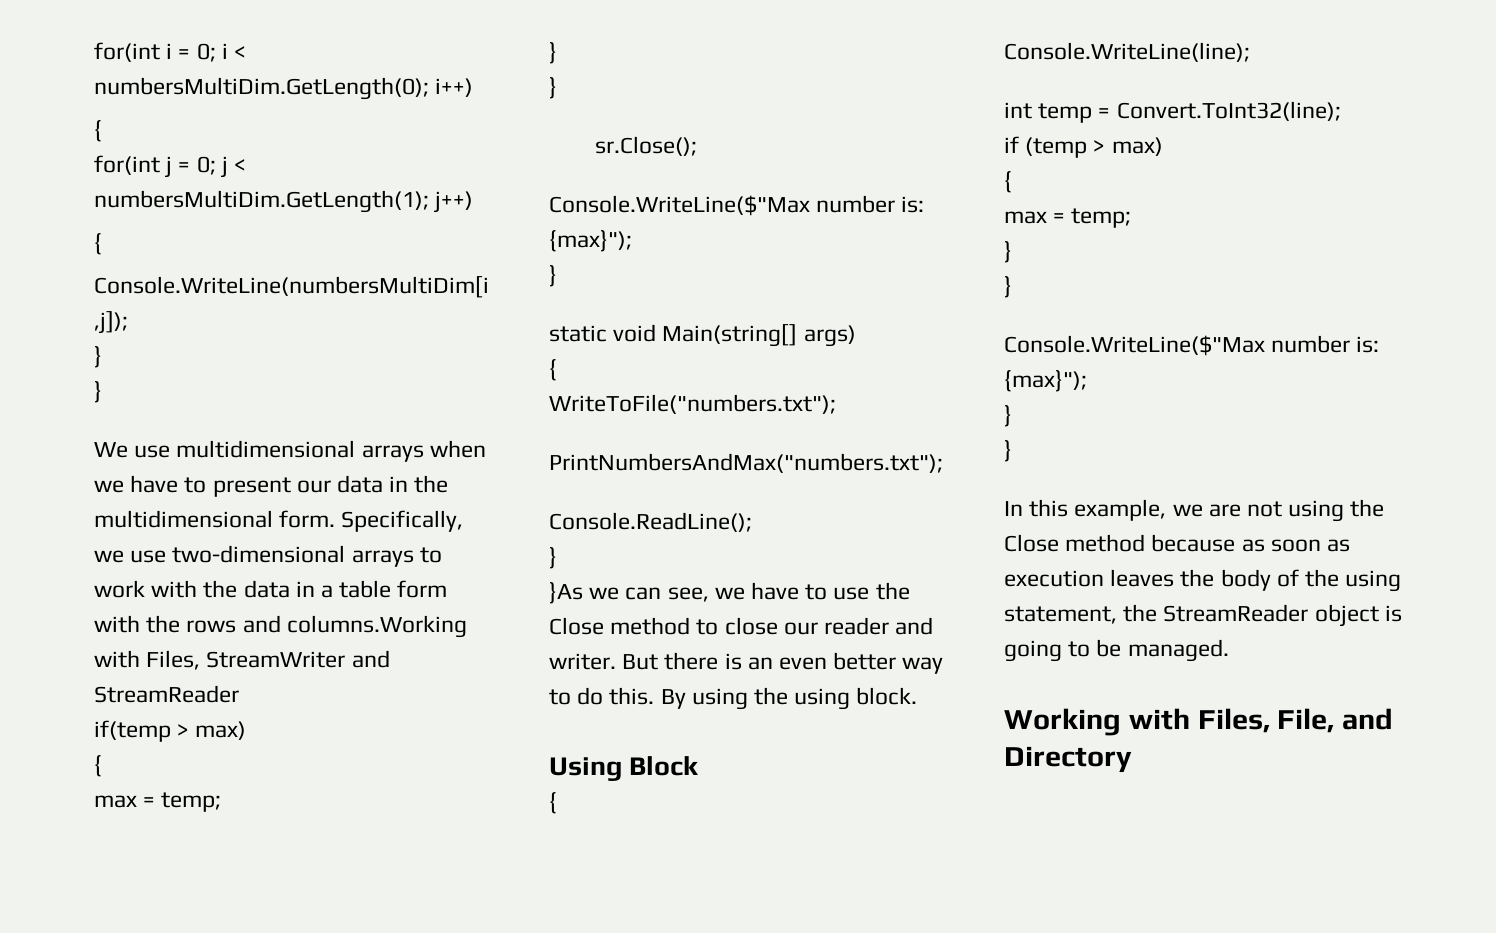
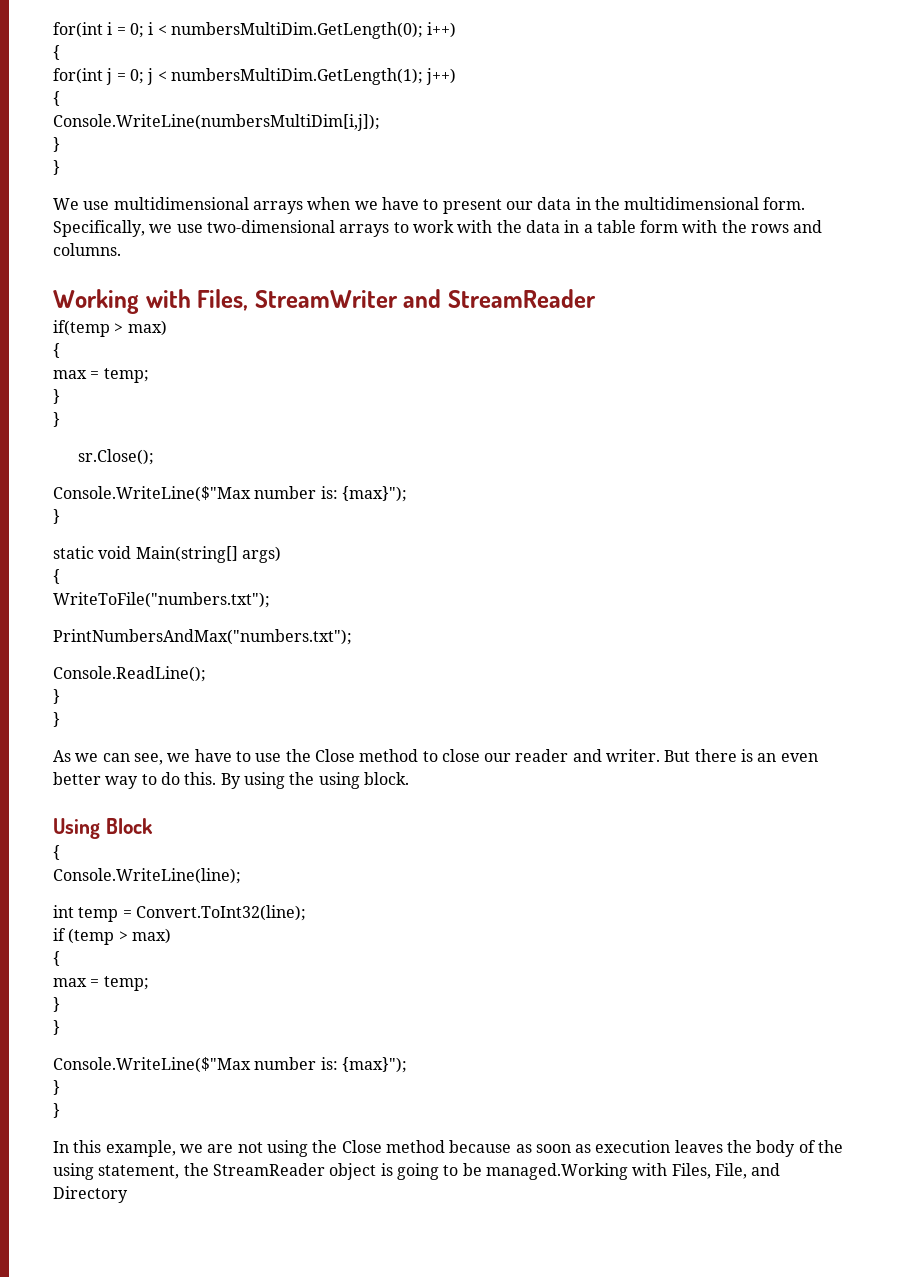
[286,615,467,638] columns.Working -> [53,243,121,256] [53,289,139,314] columns. // Working
[549,582,583,604] }As -> [53,712,60,727] [53,750,71,762] } // As
[1127,639,1229,662] [1004,708,1121,736] managed. // Working -> [485,1163,628,1180] managed.Working

